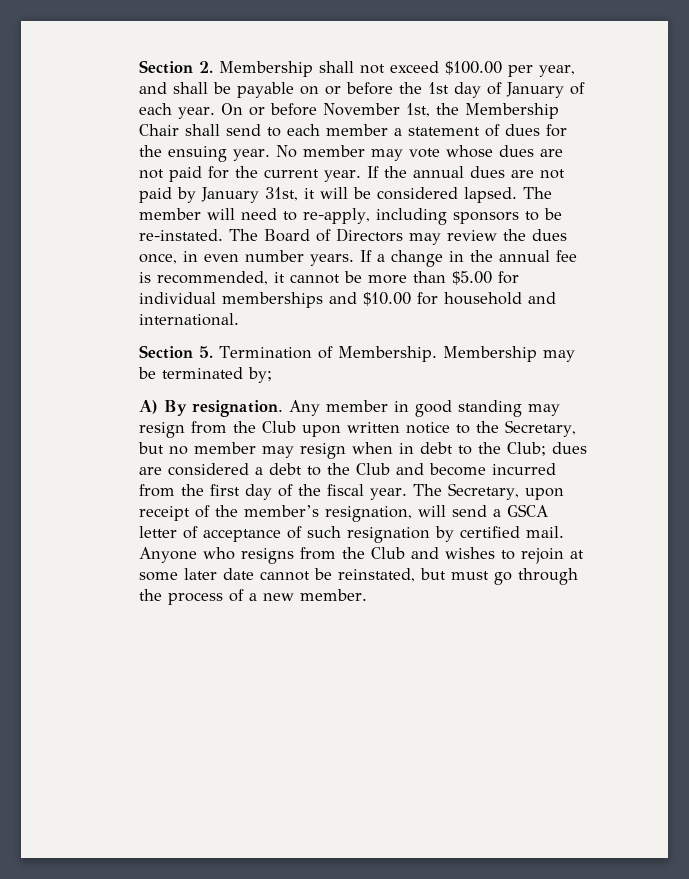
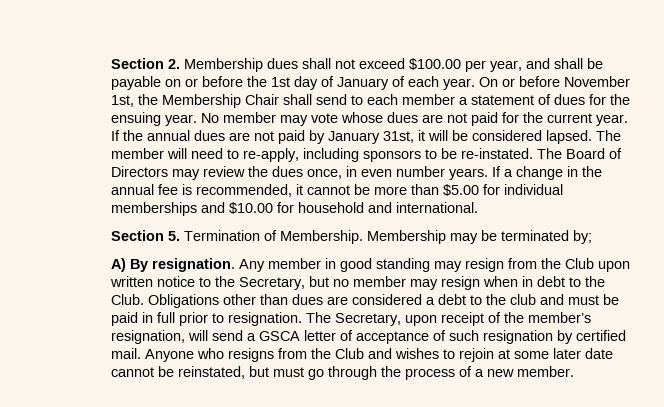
(313, 69) none -> [267,58,299,69] dues
[506,442,546,456] Club; -> [111,294,289,308] Club. Obligations other than
[355,463,556,476] [138,484,407,500] Club and become incurred from the first day of the fiscal year. -> [510,294,620,305] [111,312,303,326] club and must be paid in full prior to resignation.

